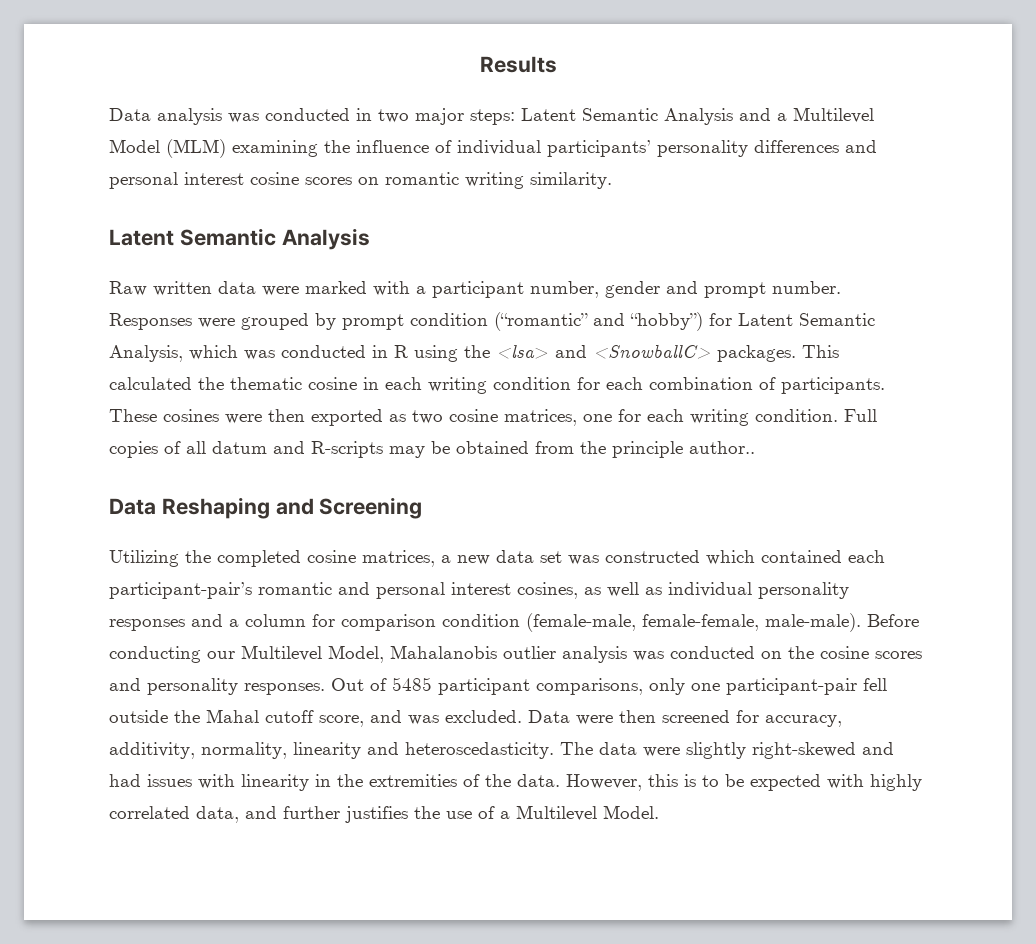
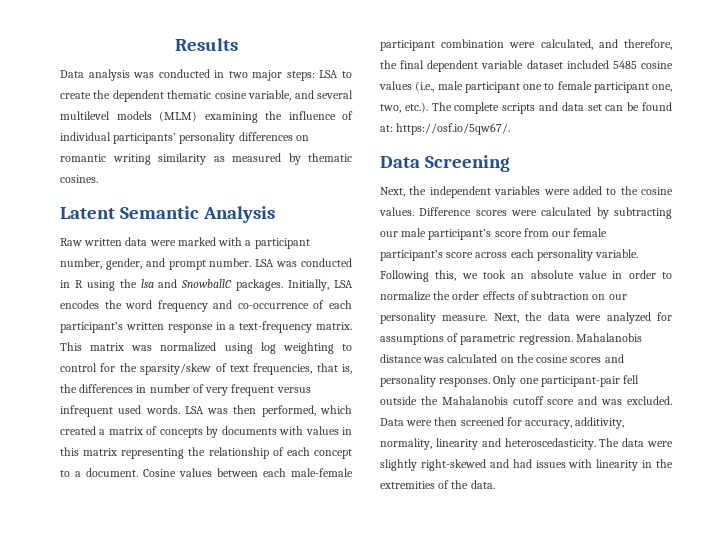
[521,107,874,125] [109,139,160,153] Latent Semantic Analysis and a Multilevel Model -> [319,70,352,78] [60,90,353,102] [60,111,152,120] LSA to create the dependent thematic cosine variable, and several multilevel models
[845,140,877,153] [109,172,612,189] and personal interest cosine scores on romantic writing similarity. -> [295,135,309,141] [60,153,352,165] [60,175,98,183] on romantic writing similarity as measured by thematic cosines.
[605,281,660,298] gender -> [105,258,142,270] gender,
[109,312,875,331] [109,345,238,362] Responses were grouped by prompt condition (“romantic” and “hobby”) for Latent Semantic Analysis, which -> [255,259,275,267] LSA
[496,344,839,362] [109,377,885,394] [109,409,877,426] [109,441,755,458] [109,497,314,519] <lsa> and <SnowballC> packages. This calculated the thematic cosine in each writing condition for each combination of participants. These cosines were then exported as two cosine matrices, one for each writing condition. Full copies of all datum and R-scripts may be obtained from the principle author.. // Data Reshaping and -> [140,279,353,291] [60,300,352,312] [60,321,352,333] [60,342,352,354] [60,363,352,375] [60,384,311,396] [60,405,352,417] [60,426,352,438] [60,447,352,459] [60,468,353,477] [380,39,672,51] [380,60,673,72] [379,81,672,93] [380,102,672,114] [380,123,511,135] [380,156,420,168] lsa and SnowballC packages. Initially, LSA encodes the word frequency and co-occurrence of each participant’s written response in a text-frequency matrix. This matrix was normalized using log weighting to control for the sparsity/skew of text frequencies, that is, the differences in number of very frequent versus infrequent used words. LSA was then performed, which created a matrix of concepts by documents with values in this matrix representing the relationship of each concept to a document. Cosine values between each male-female participant combination were calculated, and therefore, the final dependent variable dataset included 5485 cosine values (i.e., male participant one to female participant one, two, etc.). The complete scripts and data set can be found at: https://osf.io/5qw67/. // Data
[109,550,885,567] [109,582,849,599] [109,613,919,632] [109,645,755,663] Utilizing the completed cosine matrices, a new data set was constructed which contained each participant-pair’s romantic and personal interest cosines, as well as individual personality responses and a column for comparison condition (female-male, female-female, male-male). Before conducting our Multilevel Model, Mahalanobis outlier analysis was conducted -> [380,186,673,198] [379,207,672,219] [380,228,608,240] [380,249,639,261] [380,270,672,282] [380,291,627,301] [380,312,672,324] [380,333,642,345] [380,354,498,363] Next, the independent variables were added to the cosine values. Difference scores were calculated by subtracting our male participant’s score from our female participant’s score across each personality variable. Following this, we took an absolute value in order to normalize the order effects of subtraction on our personality measure. Next, the data were analyzed for assumptions of parametric regression. Mahalanobis distance was calculated
[331,677,685,695] Out of 5485 participant comparisons, only -> [493,375,517,387] Only
[206,709,364,727] Mahal cutoff score, -> [441,396,575,405] Mahalanobis cutoff score
[566,774,922,791] [109,805,659,823] However, this is to be expected with highly correlated data, and further justifies the use of a Multilevel Model. -> (495, 484) none

